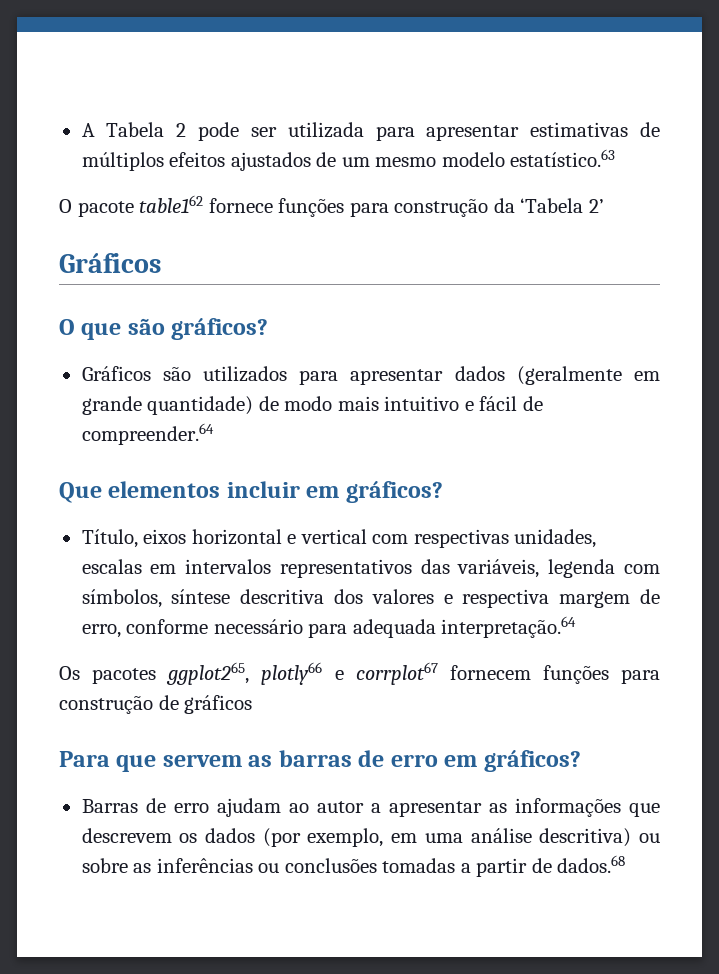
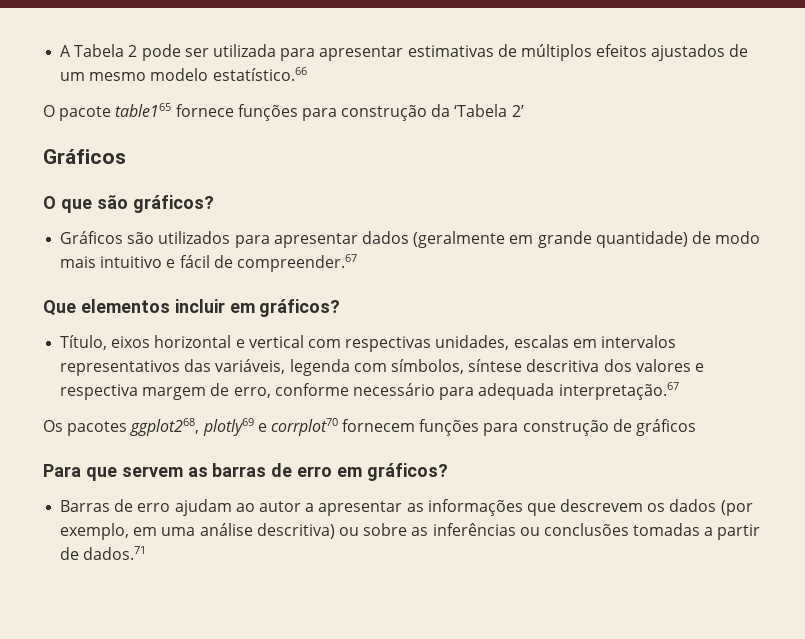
[510,149,616,167] estatístico.63 -> [212,67,307,81] estatístico.66
[139,195,204,213] table162 -> [115,103,172,117] table165
[81,423,214,445] compreender.64 -> [236,254,357,272] compreender.67
[441,616,577,638] interpretação.64 -> [558,382,679,400] interpretação.67
[166,662,438,685] ggplot265, plotly66 e corrplot67 -> [130,418,338,436] ggplot268, plotly69 e corrplot70
[557,855,626,873] dados.68 -> [83,546,147,560] dados.71

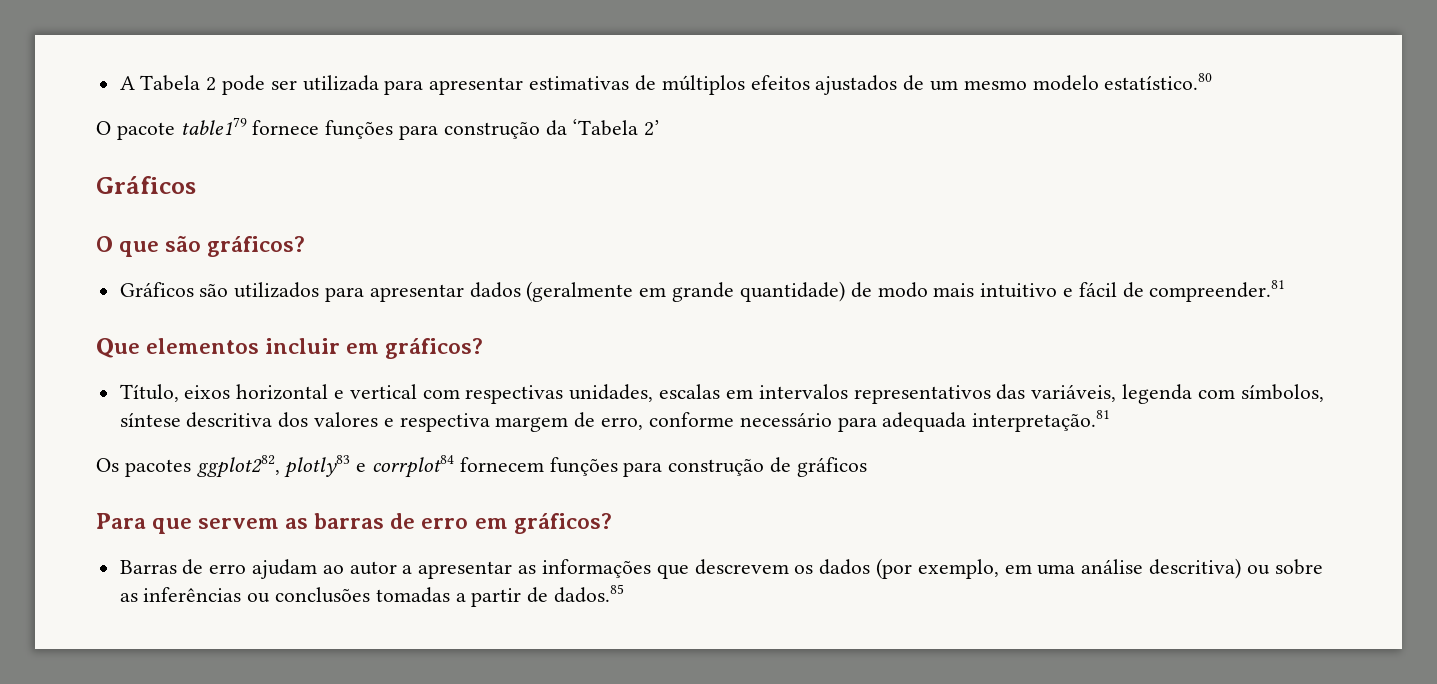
[212,67,307,81] estatístico.66 -> [1104,73,1213,90] estatístico.80
[115,103,172,117] table165 -> [180,117,247,135] table179
[236,254,357,272] compreender.67 -> [1149,280,1286,302] compreender.81
[558,382,679,400] interpretação.67 -> [972,410,1111,432] interpretação.81
[130,418,338,436] ggplot268, plotly69 e corrplot70 -> [196,455,455,478] ggplot282, plotly83 e corrplot84
[83,546,147,560] dados.71 -> [554,584,625,603] dados.85

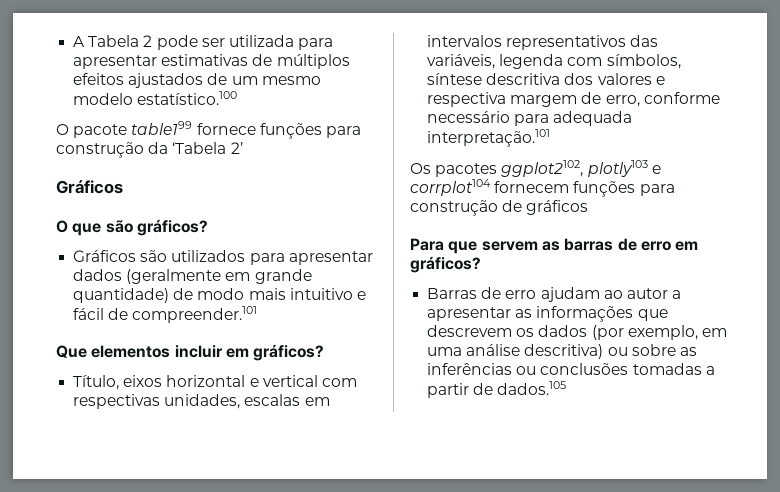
[1104,73,1213,90] estatístico.80 -> [137,91,238,105] estatístico.100
[180,117,247,135] table179 -> [131,121,193,135] table199
[1149,280,1286,302] compreender.81 -> [132,306,258,323] compreender.101
[972,410,1111,432] interpretação.81 -> [427,129,551,147] interpretação.101
[196,455,455,478] ggplot282, plotly83 e corrplot84 -> [501,160,661,177] [410,179,491,196] ggplot2102, plotly103 e corrplot104
[554,584,625,603] dados.85 -> [497,381,567,395] dados.105

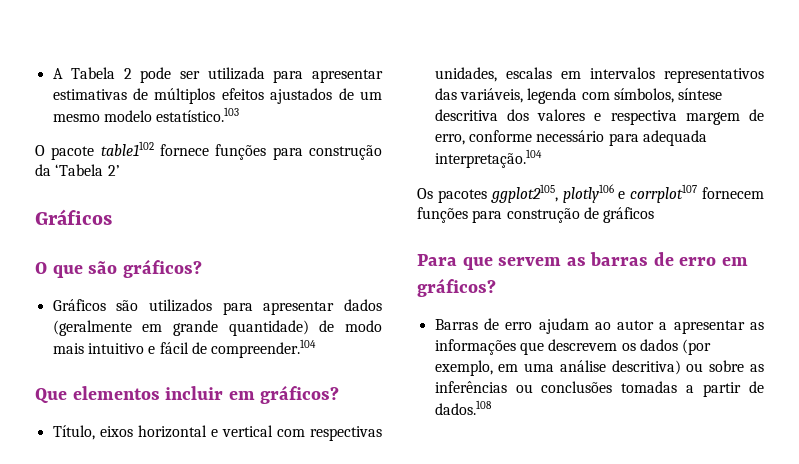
[137,91,238,105] estatístico.100 -> [156,107,240,122] estatístico.103
[131,121,193,135] table199 -> [100,141,154,156] table1102
[132,306,258,323] compreender.101 -> [211,339,317,358] compreender.104
[427,129,551,147] interpretação.101 -> [434,149,542,168] interpretação.104
[501,160,661,177] [410,179,491,196] ggplot2102, plotly103 e corrplot104 -> [490,184,698,203] ggplot2105, plotly106 e corrplot107
[497,381,567,395] dados.105 -> [434,400,492,415] dados.108

